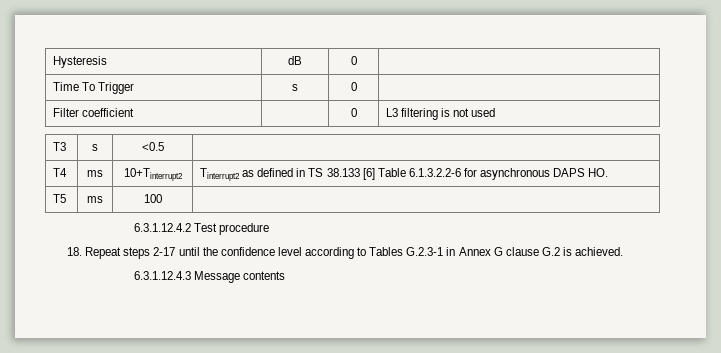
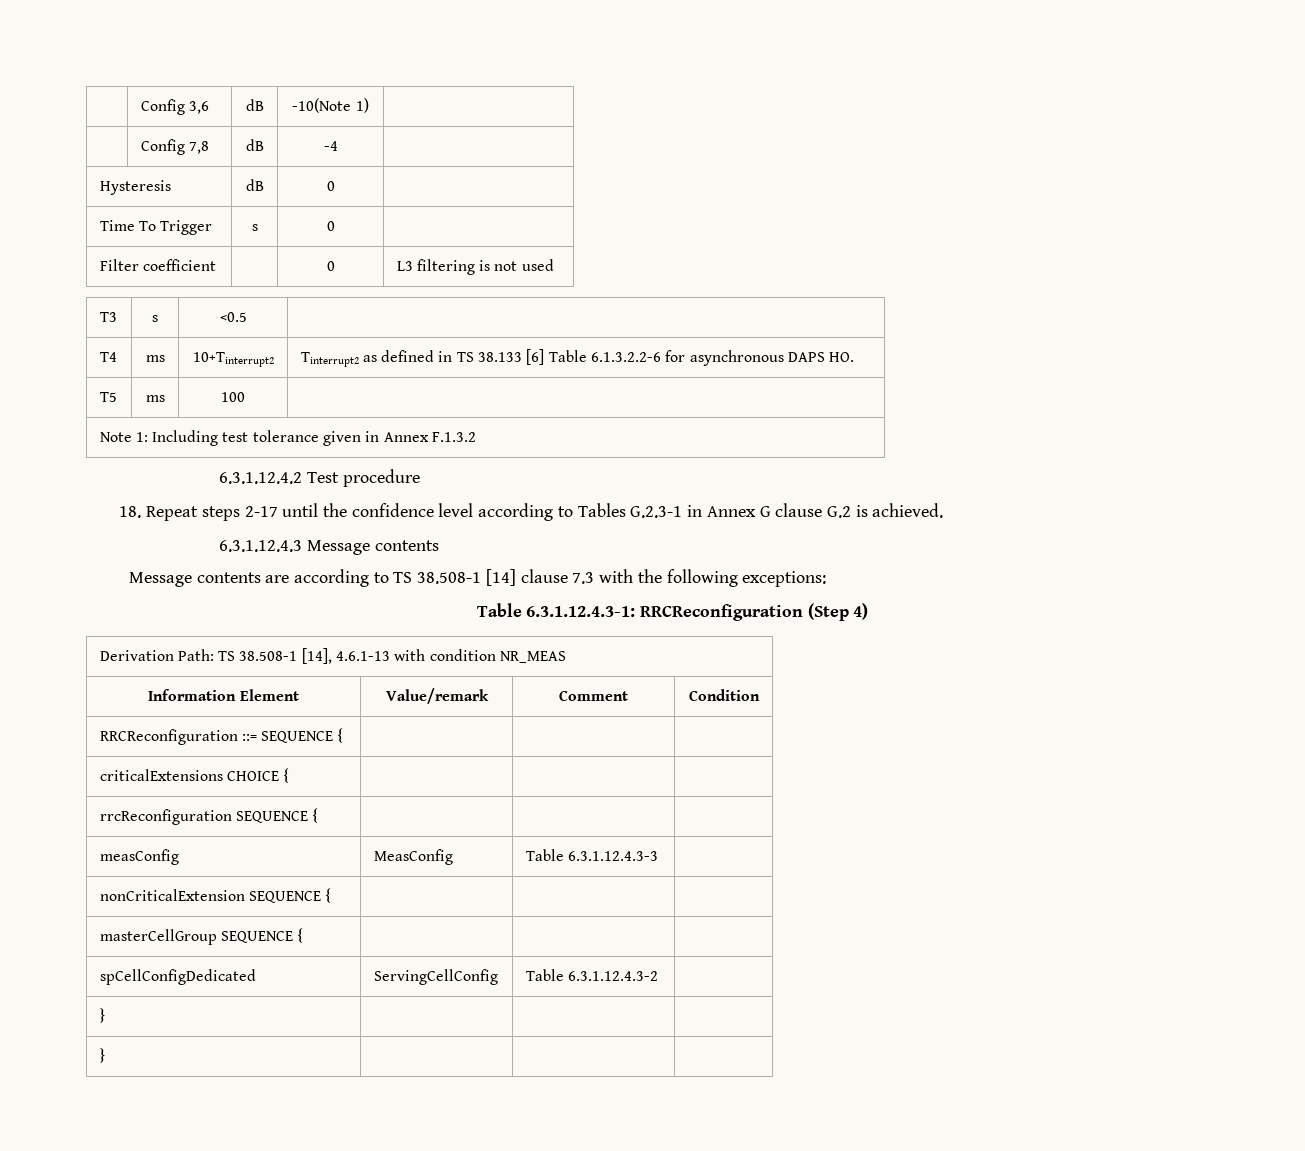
(53, 62) none -> [140,99,209,115] [245,99,264,111] [292,98,369,113] [140,139,209,155] [245,139,264,151] [323,141,338,151] | Config 3,6 | dB | -10(Note 1) | // | Config 7,8 | dB | -4 | //
(162, 198) none -> [99,430,477,446] // Note 1: Including test tolerance given in Annex F.1.3.2
(285, 275) none -> [128,569,827,587] [476,603,869,621] [99,648,567,664] [148,689,299,701] [385,688,489,704] [559,690,628,701] [688,689,760,701] [99,728,344,745] [99,768,290,783] [99,808,319,825] [99,849,179,865] [373,849,453,865] [525,849,658,861] [99,888,332,903] [99,928,304,945] [99,969,256,985] [373,969,498,985] [525,969,658,981] [99,1008,105,1023] [99,1048,105,1063] // Message contents are according to TS 38.508-1 [14] clause 7.3 with the following exceptions: // Table 6.3.1.12.4.3-1: RRCReconfiguration (Step 4) // Derivation Path: TS 38.508-1 [14], 4.6.1-13 with condition NR_MEAS // Information Element | Value/remark | Comment | Condition // RRCReconfiguration ::= SEQUENCE { | | | // criticalExtensions CHOICE { | | | // rrcReconfiguration SEQUENCE { | | | // measConfig | MeasConfig | Table 6.3.1.12.4.3-3 | // nonCriticalExtension SEQUENCE { | | | // masterCellGroup SEQUENCE { | | | // spCellConfigDedicated | ServingCellConfig | Table 6.3.1.12.4.3-2 | // } | | | // } | | |

